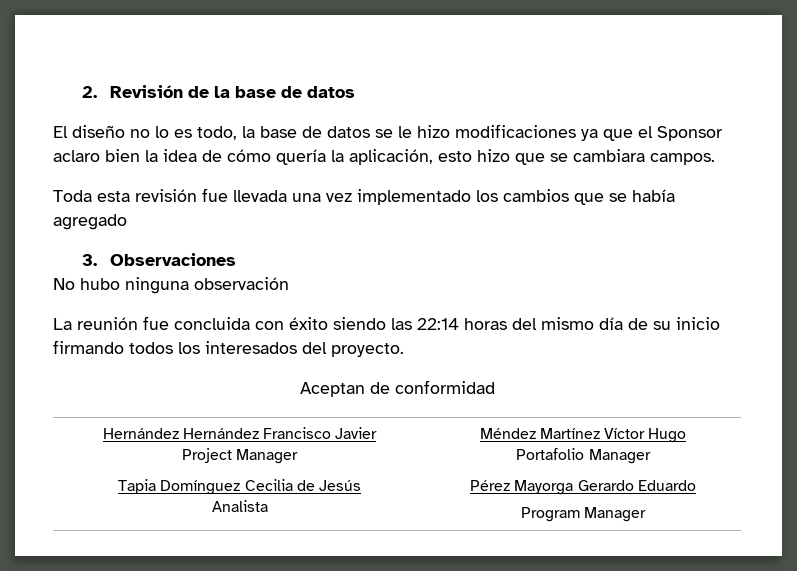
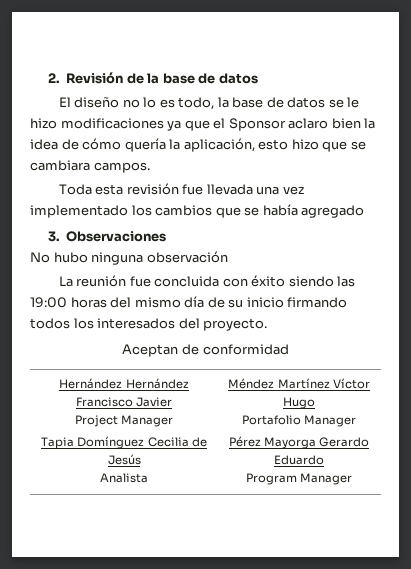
[417,318,459,330] 22:14 -> [30,297,67,308] 19:00

